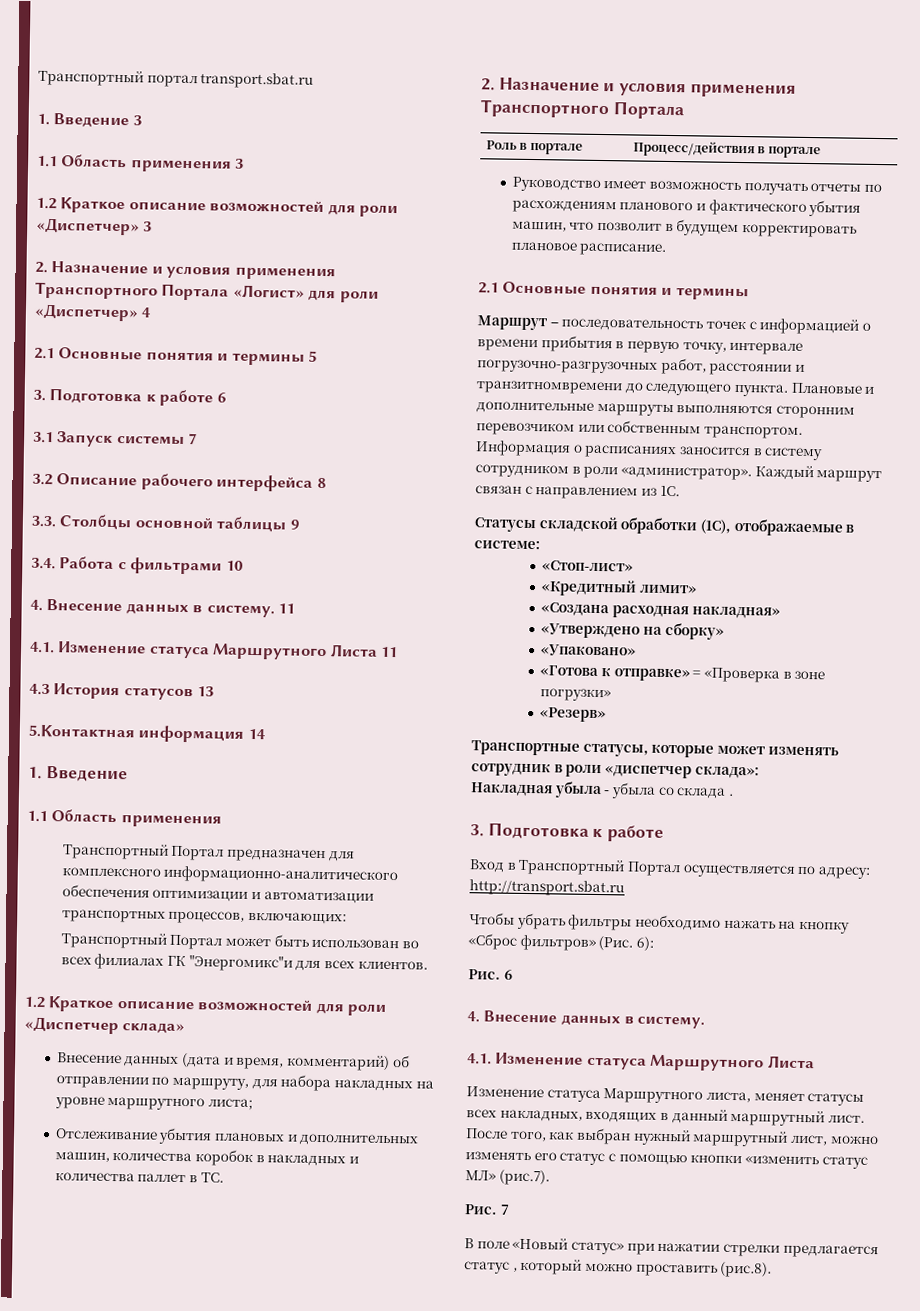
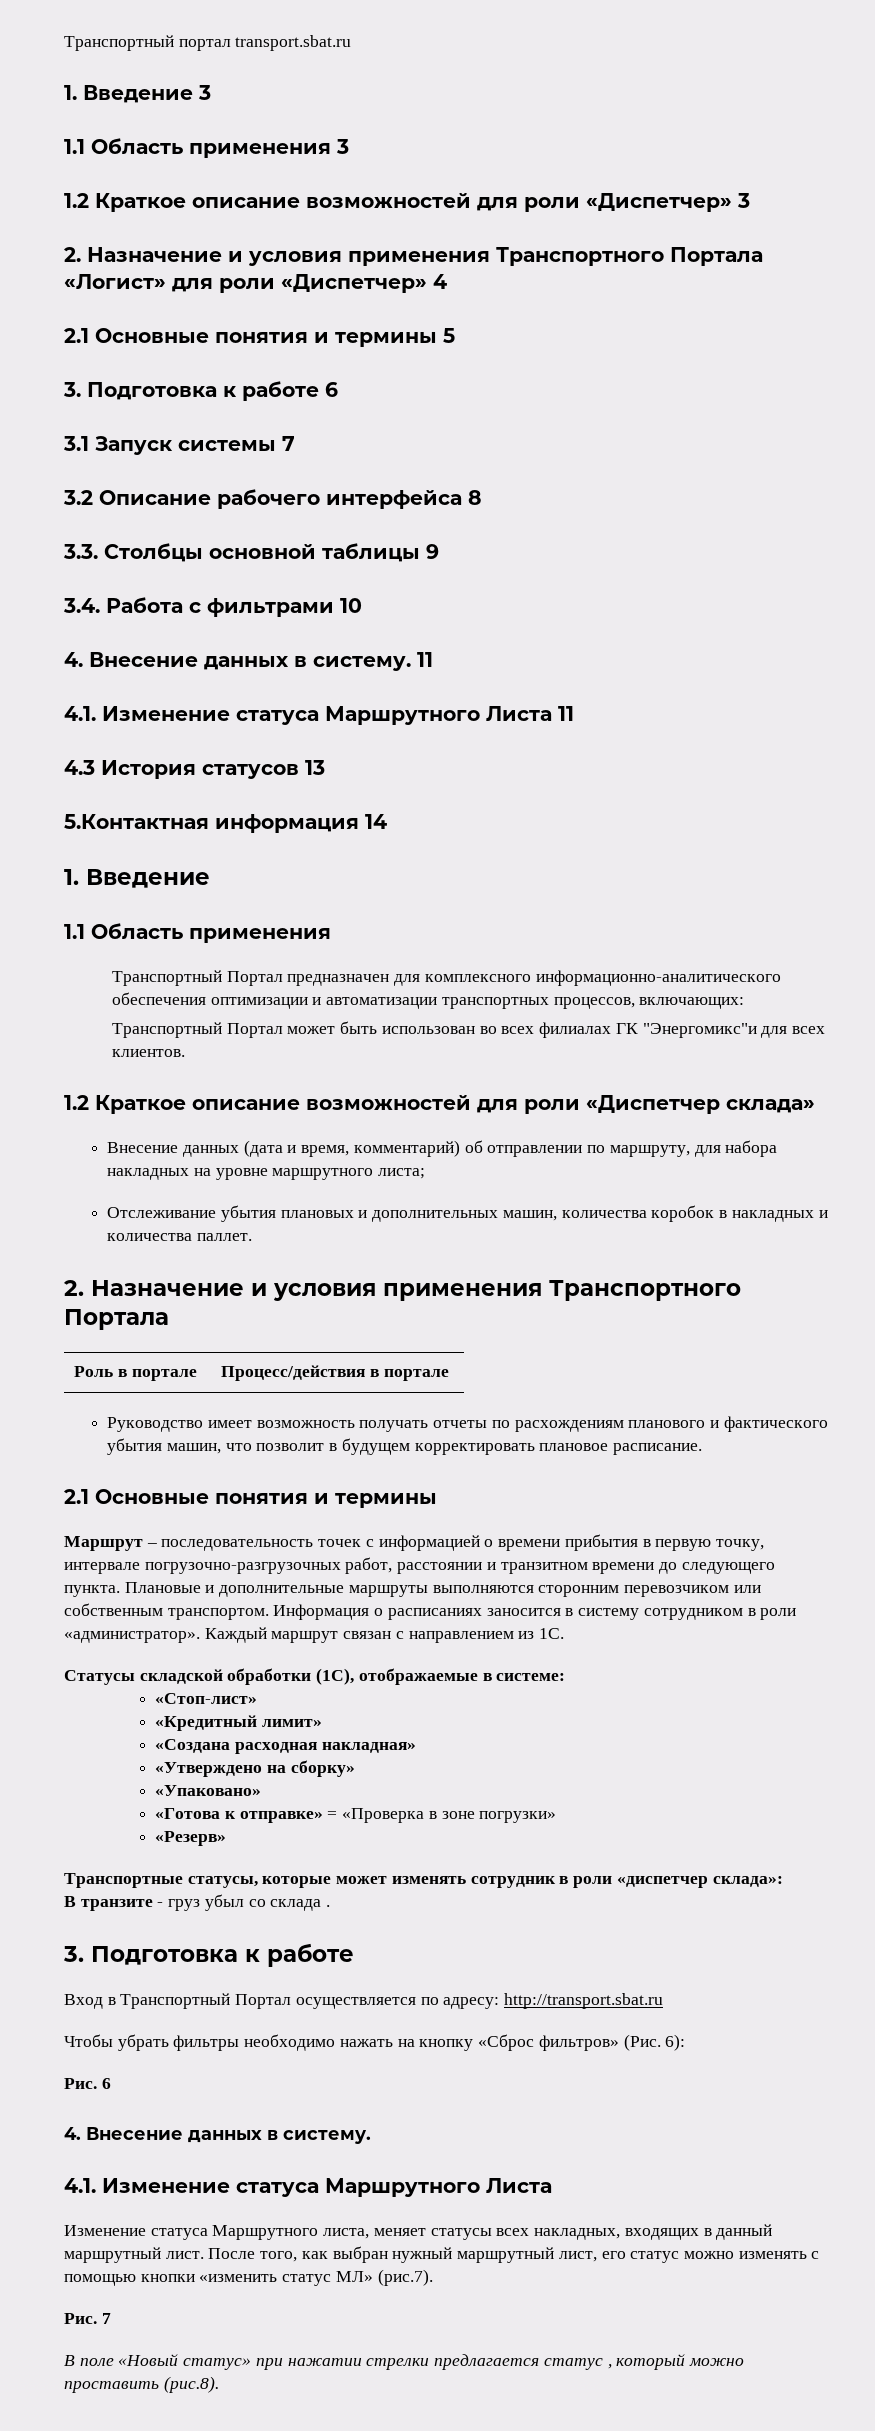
[137,1172,224,1183] паллет в ТС. -> [196,1233,252,1241] паллет.
[476,380,622,395] транзитномвремени -> [500,1562,655,1574] транзитном времени
[470,781,656,799] Накладная убыла - убыла -> [64,1894,244,1911] В транзите - груз убыл
[829,1135,879,1145] [465,1151,606,1166] можно изменять его статус -> [601,2251,807,2263] его статус можно изменять

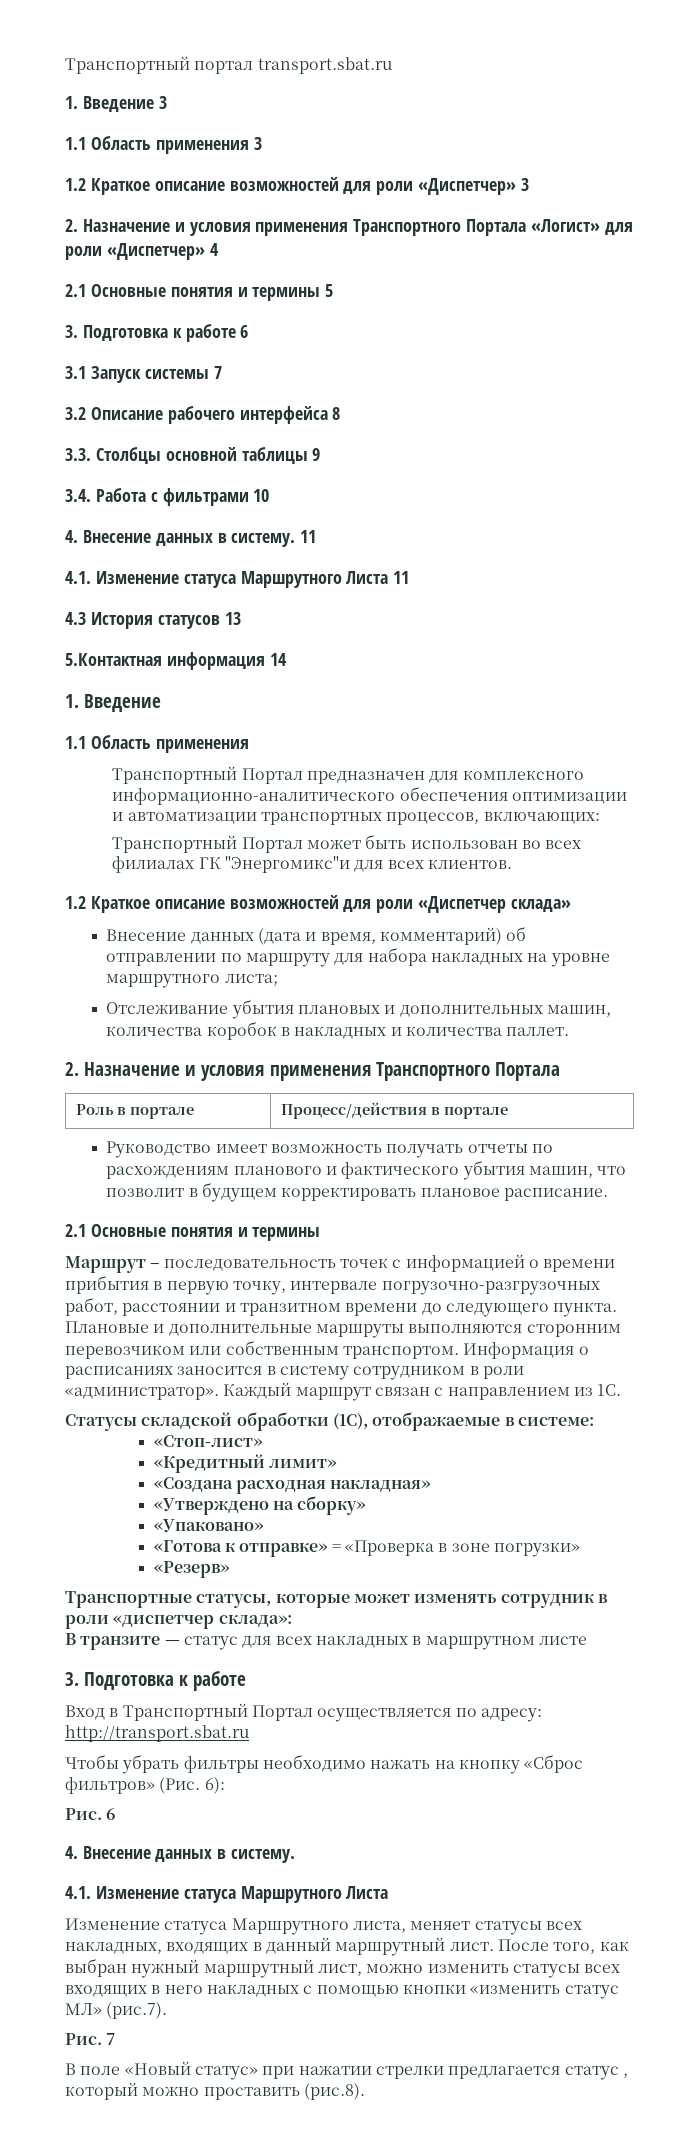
[609,1145,690,1157] маршруту, -> [245,953,330,967] маршруту
[157,1894,331,1911] - груз убыл со склада . -> [164,1635,587,1650] — статус для всех накладных в маршрутном листе
[601,2251,807,2263] его статус можно изменять -> [366,1963,621,1978] [65,1984,299,1997] можно изменить статусы всех входящих в него накладных

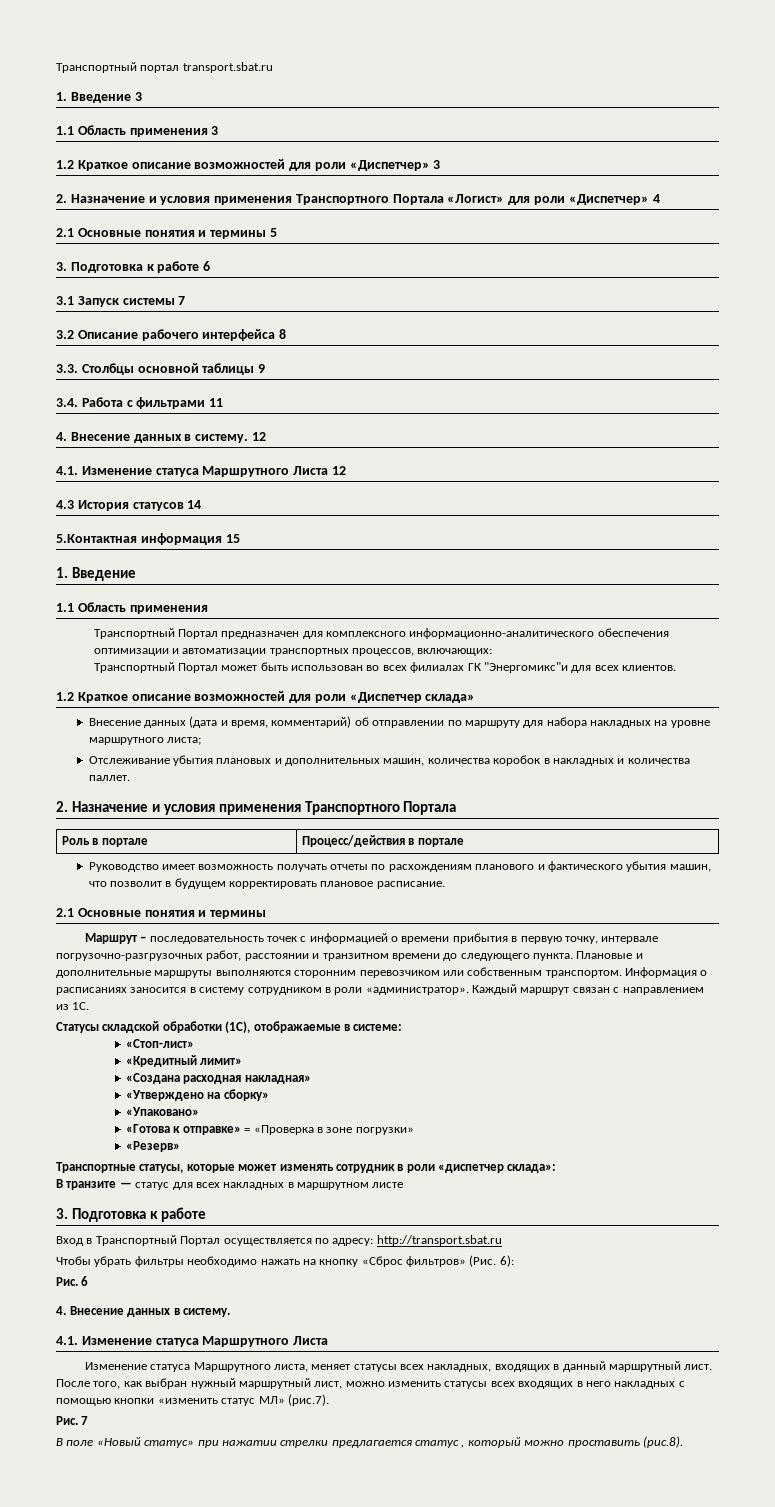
[253,489,270,502] [65,530,317,547] [65,571,410,588] 10 // 4. Внесение данных в систему. 11 // 4.1. Изменение статуса Маршрутного Листа 11 -> [209,398,224,407] [56,432,266,443] [56,466,346,477] 11 // 4. Внесение данных в систему. 12 // 4.1. Изменение статуса Маршрутного Листа 12
[224,612,241,625] 13 -> [187,500,202,509] 14
[269,653,287,666] 14 -> [225,534,240,543] 15

